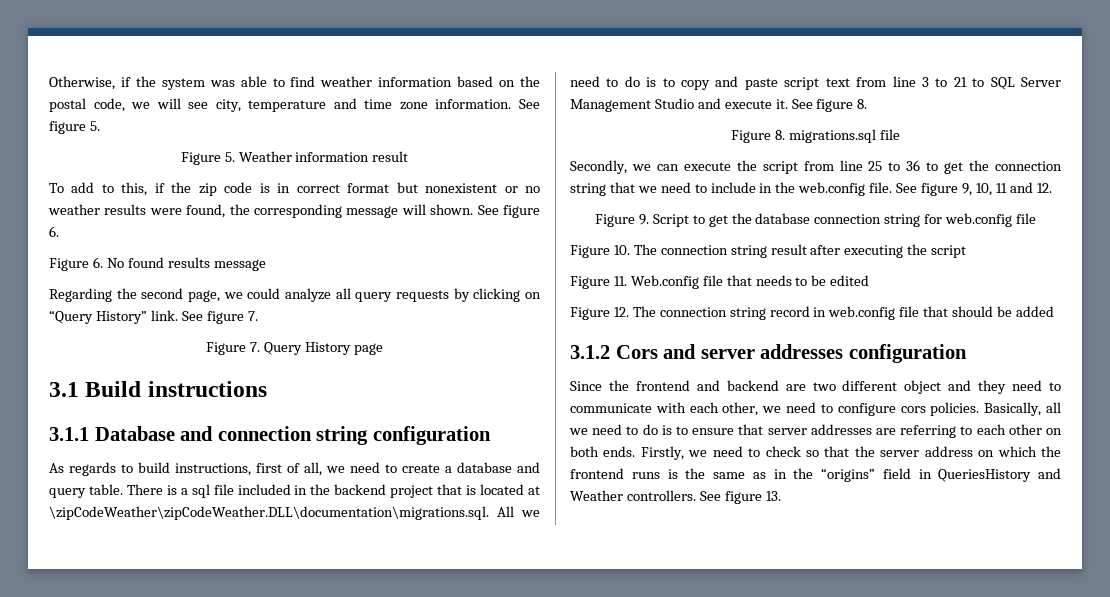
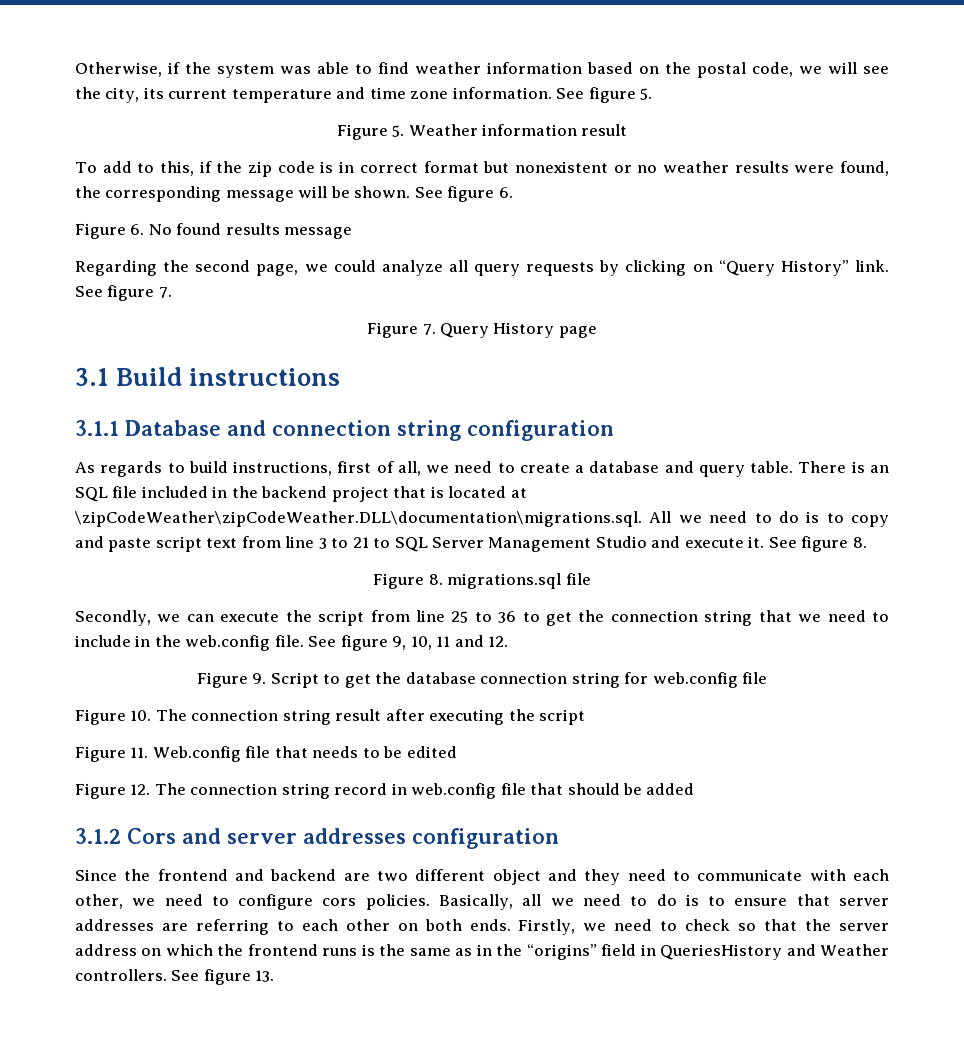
[215,99,241,112] city, -> [75,87,228,103] the city, its current
(426, 209) none -> [330,186,350,198] be
[180,484,210,498] a sql -> [870,465,890,473] [75,487,108,502] an SQL

